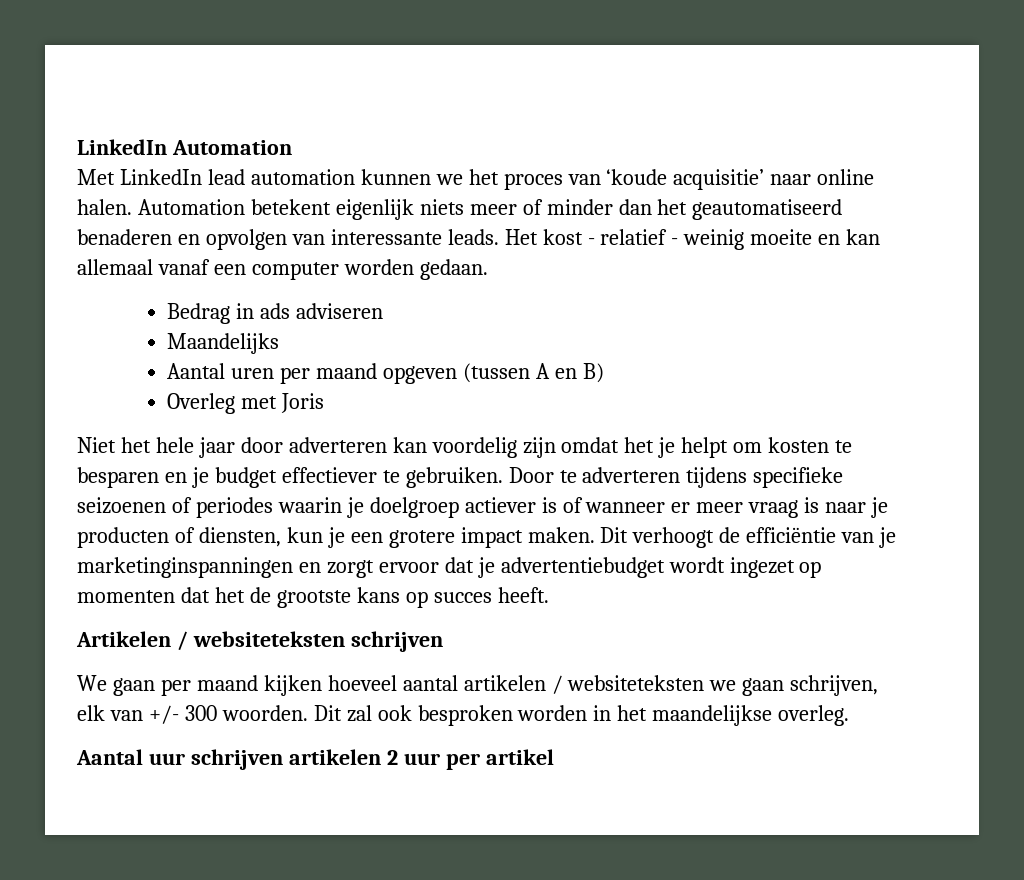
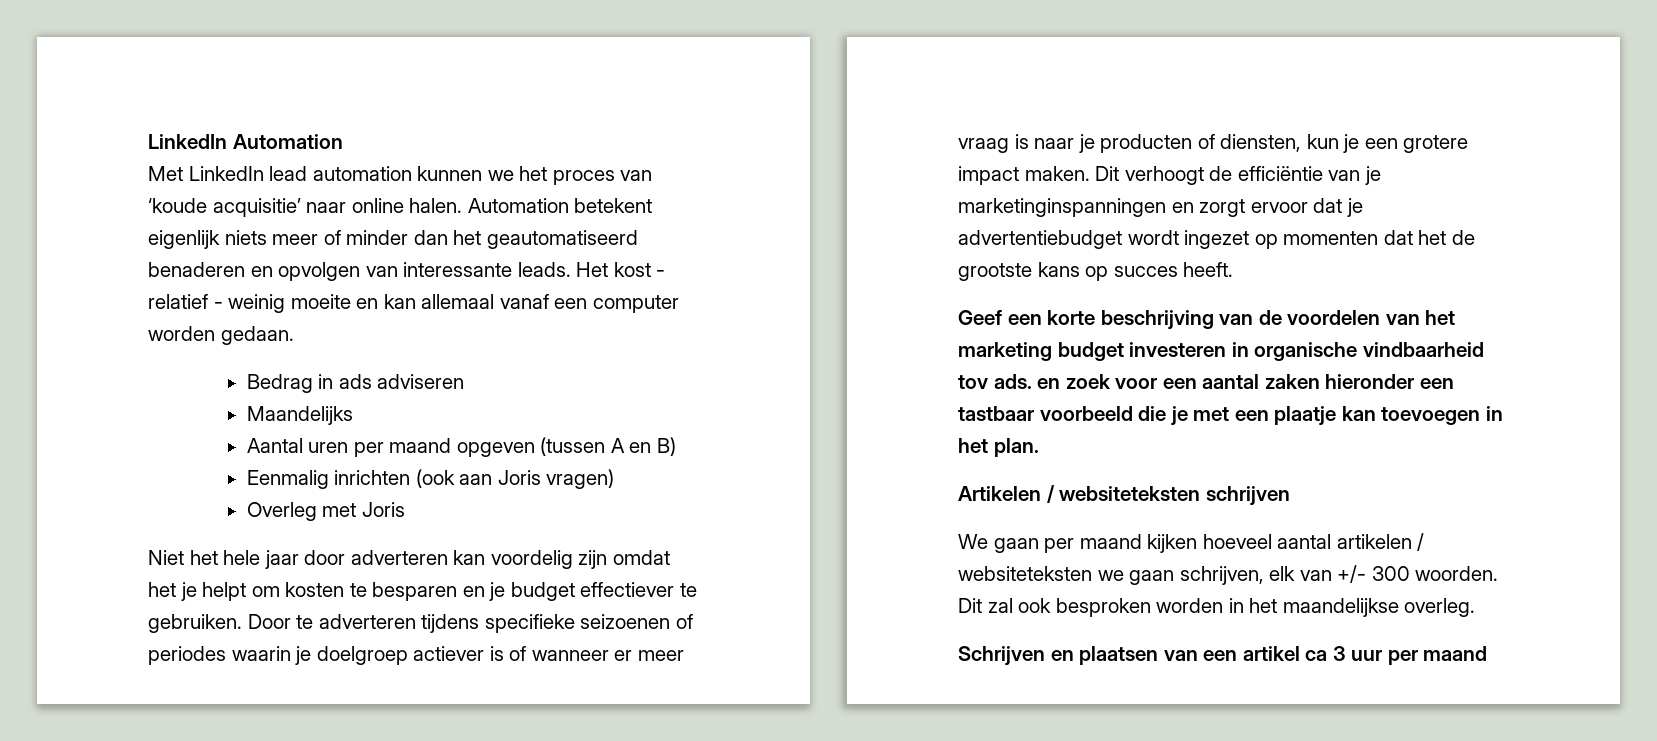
(604, 373) none -> [246,469,615,489] // Eenmalig inrichten (ook aan Joris vragen)
(549, 595) none -> [958,310,1456,330] [958,342,1484,361] [958,374,1454,389] [958,406,1503,426] [958,438,1039,457] // Geef een korte beschrijving van de voordelen van het marketing budget investeren in organische vindbaarheid tov ads. en zoek voor een aantal zaken hieronder een tastbaar voorbeeld die je met een plaatje kan toevoegen in het plan.
[76,749,398,770] Aantal uur schrijven artikelen 2 -> [958,646,1346,666] Schrijven en plaatsen van een artikel ca 3
[485,749,554,765] artikel -> [1423,646,1488,661] maand

